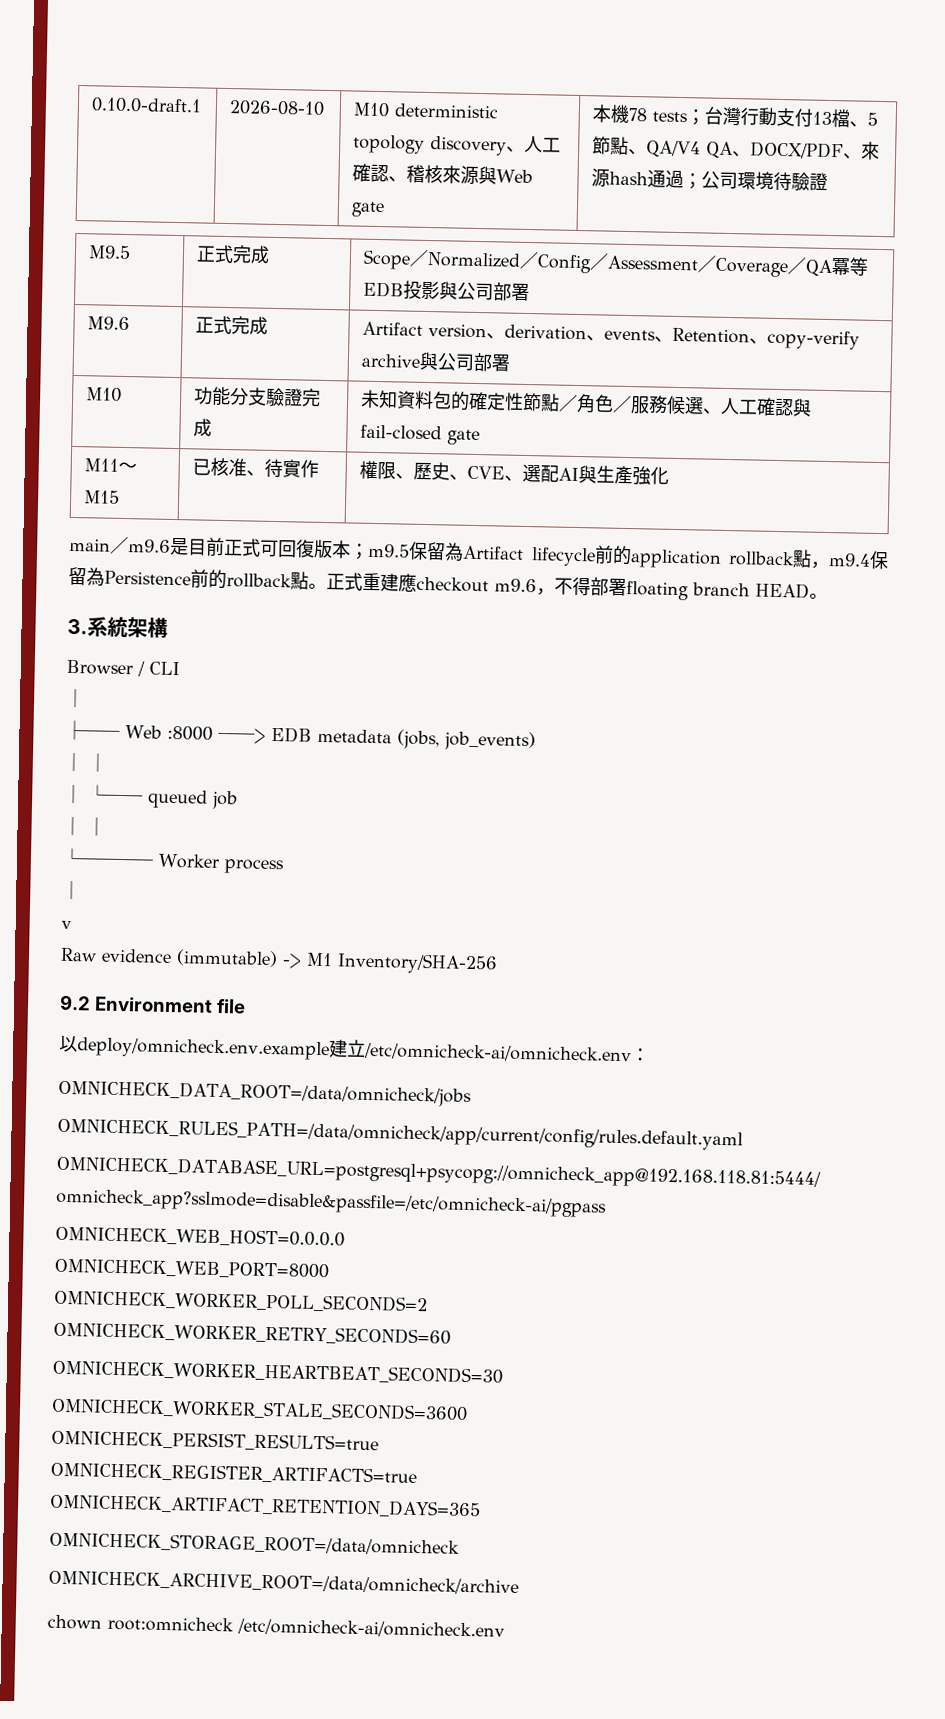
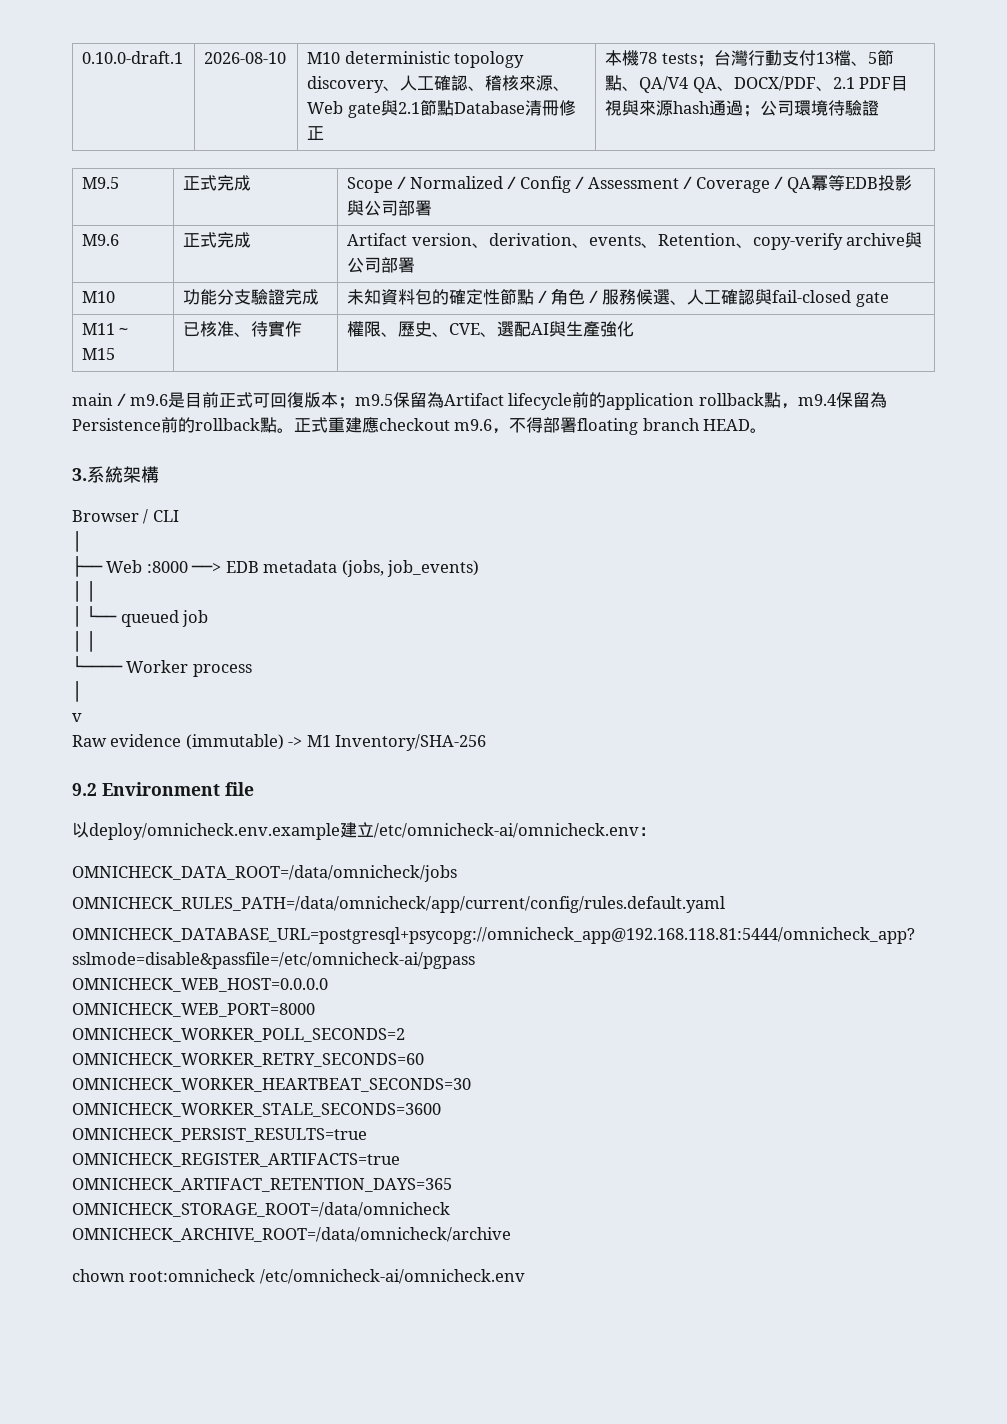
[478,165,498,185] 與 -> [553,86,571,91] 、
(386, 209) none -> [380,100,576,116] [307,126,325,140] 與2.1節點Database清冊修正
(863, 156) none -> [832,75,909,91] [605,100,640,116] 2.1 PDF目視與

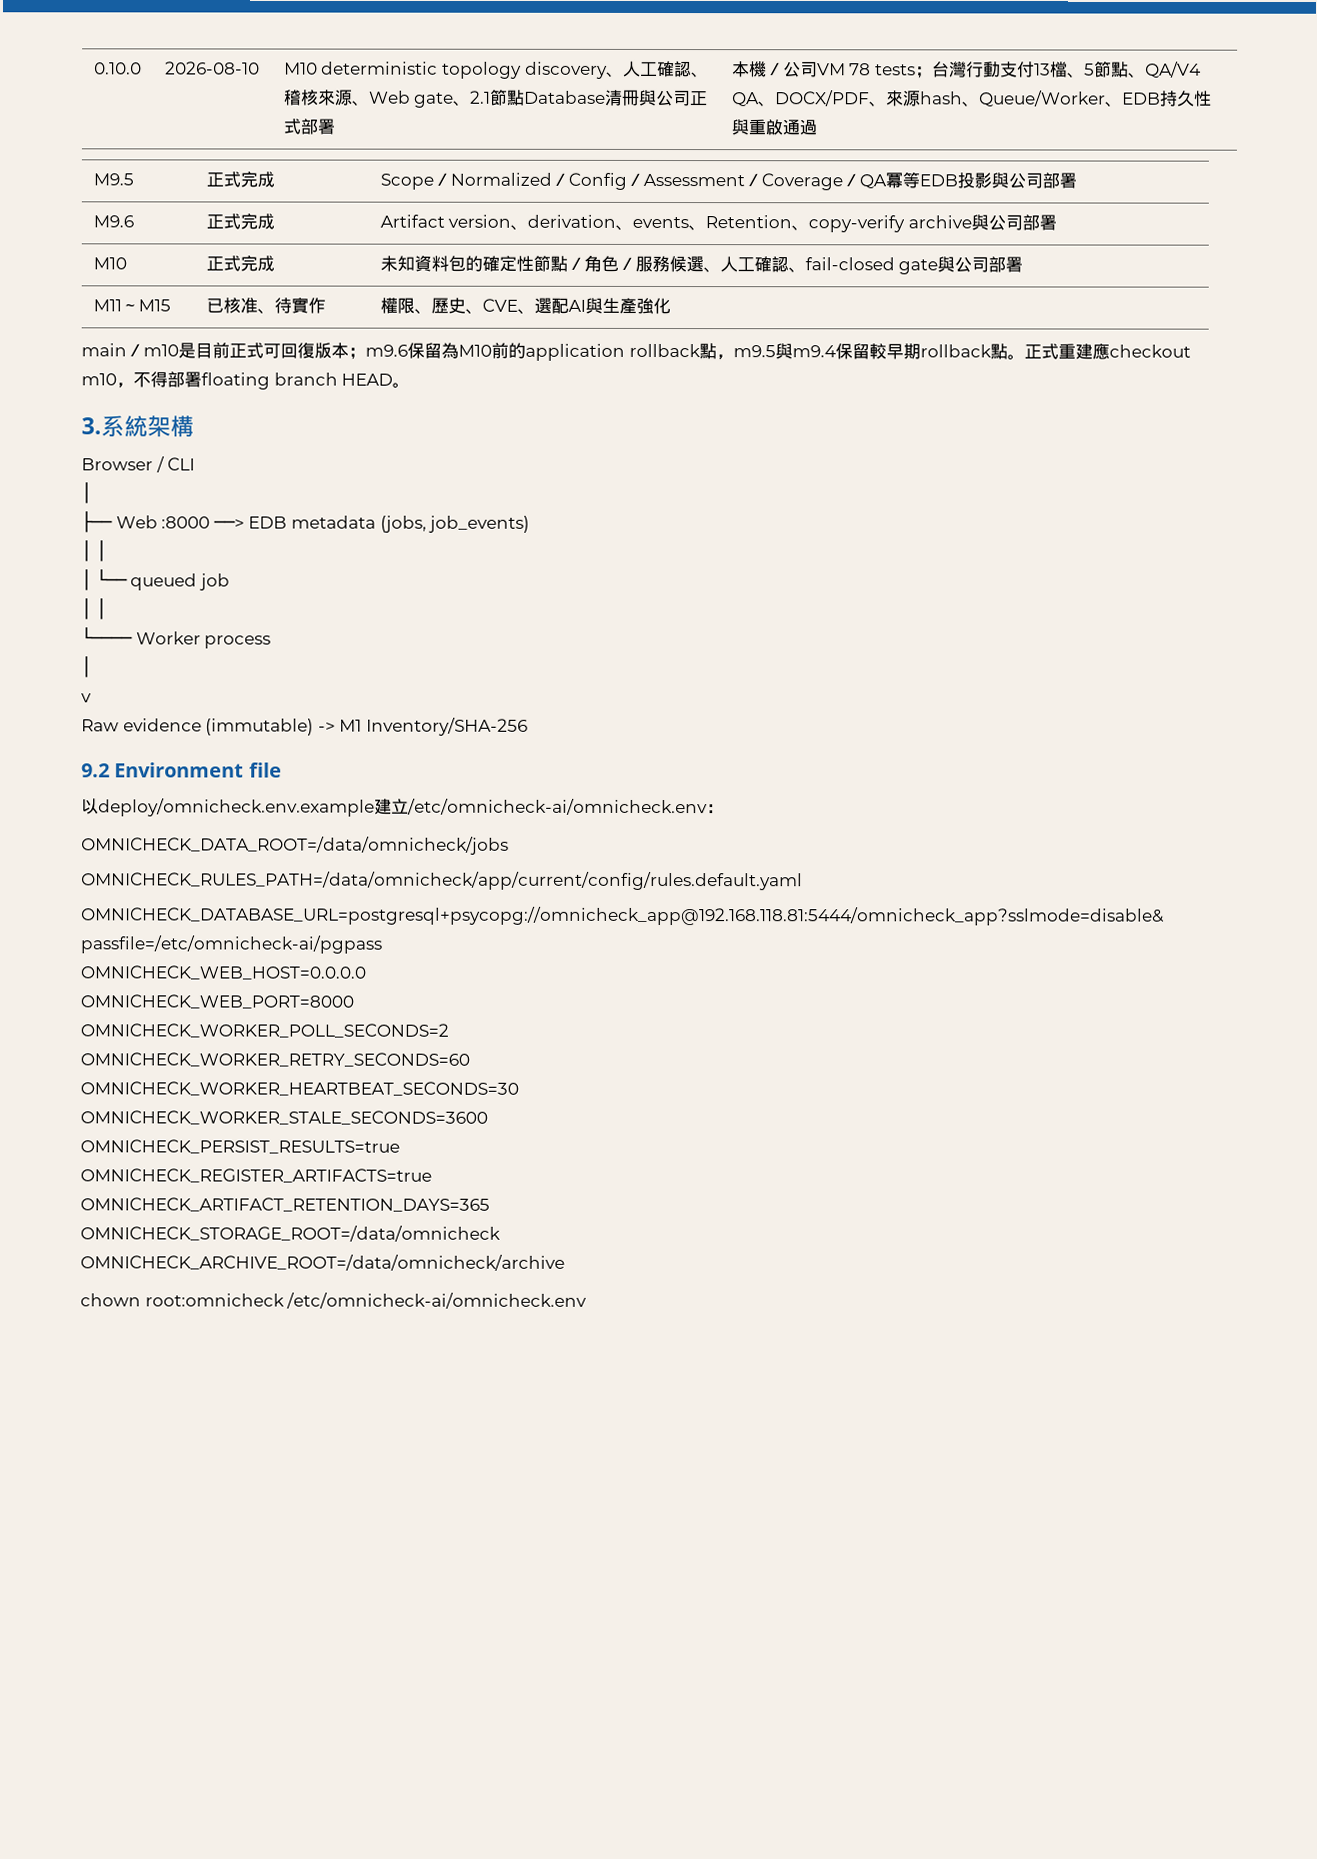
[82,51,184,64] 0.10.0-draft.1 -> [93,62,142,75] 0.10.0
[380,100,398,116] 與 -> [453,100,472,106] 、
[558,100,576,116] [307,126,325,140] 修正 -> [639,89,709,107] [282,118,335,135] 與公司正式部署
(640, 58) none -> [765,61,846,78] ／公司VM
[832,75,909,91] [605,100,880,117] 2.1 PDF目視與來源hash通過；公司環境待驗證 -> [885,90,1212,108] [730,119,817,136] 來源hash、Queue/Worker、EDB持久性與重啟通過
[183,289,286,305] 功能分支驗證 -> [205,255,241,272] 正式
[755,289,773,305] 與 -> [787,267,806,273] 、
(889, 299) none -> [937,256,1024,273] 與公司部署
[130,394,168,406] m9.6 -> [143,344,179,357] m10
[355,392,573,410] m9.5保留為Artifact lifecycle -> [365,342,492,359] m9.6保留為M10
(798, 406) none -> [732,343,793,360] m9.5與
[869,392,887,408] [72,417,195,433] 為Persistence前的 -> [868,343,921,360] 較早期
[454,419,493,431] m9.6 -> [81,373,117,386] m10

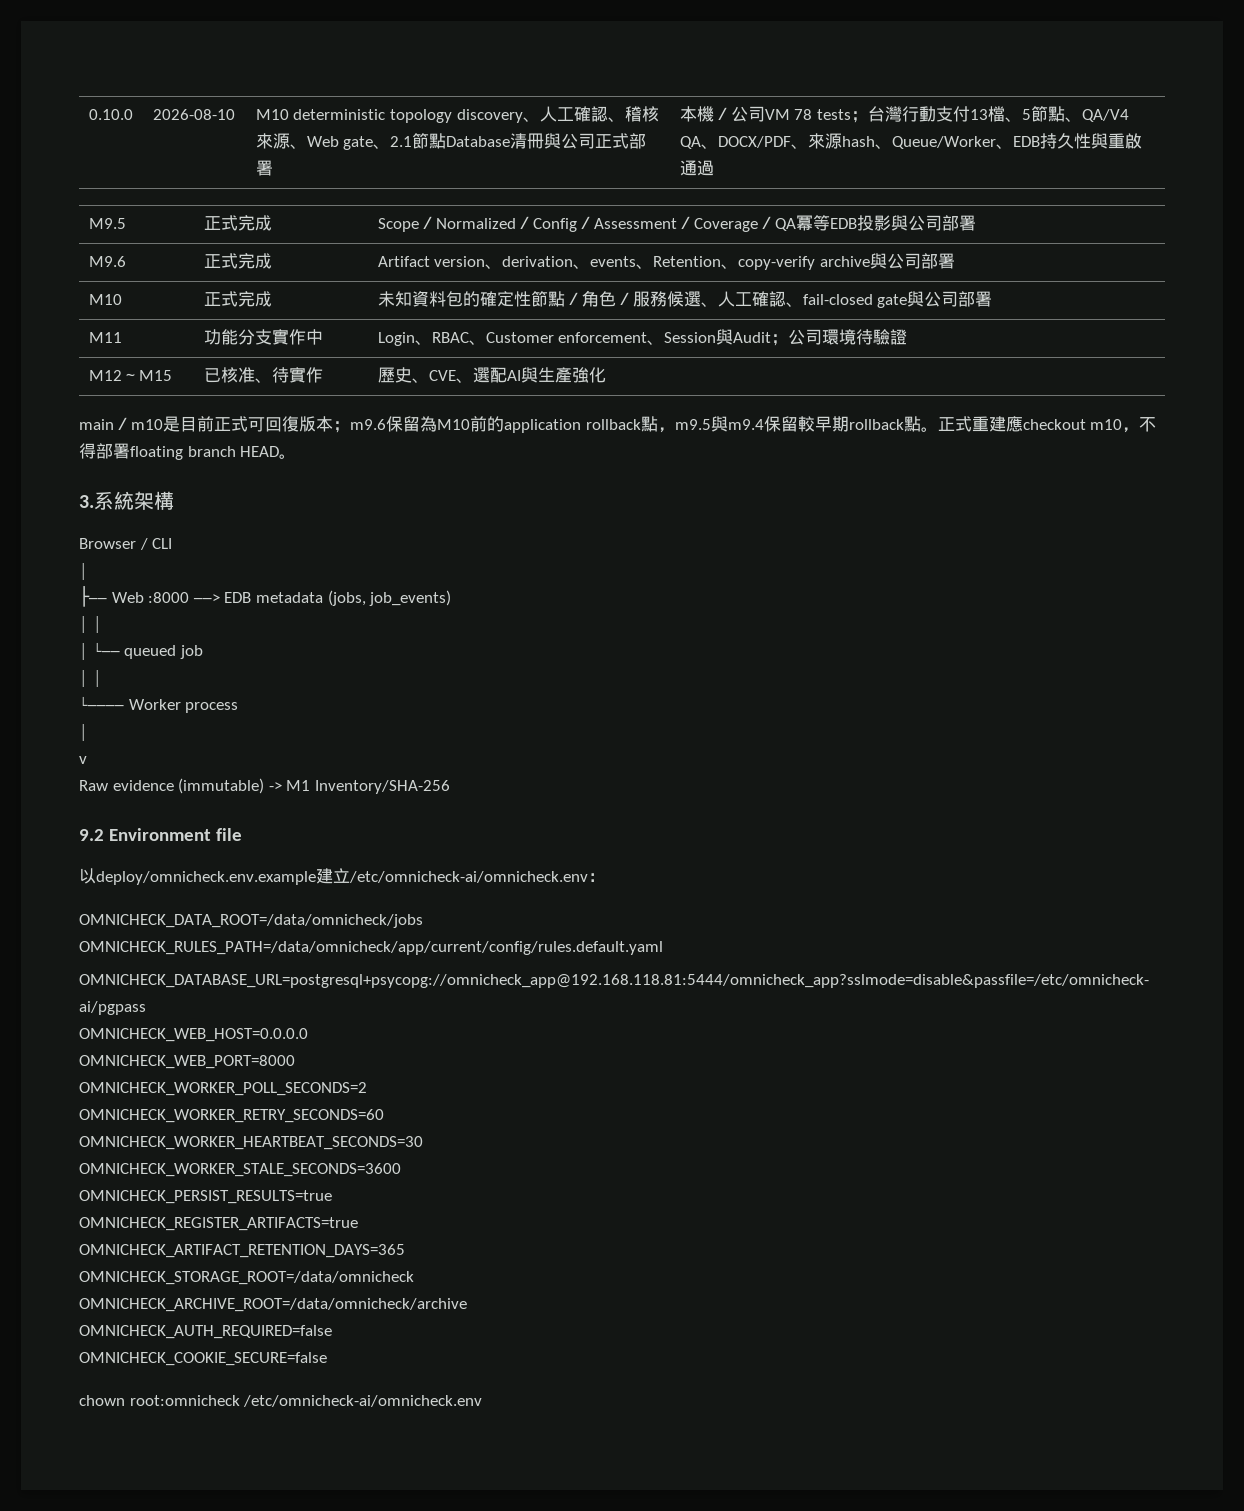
(122, 305) none -> [203,329,323,345] [377,329,908,346] [88,370,122,381] | 功能分支實作中 | Login、RBAC、Customer enforcement、Session與Audit；公司環境待驗證 // M12
[379,297,432,314] 權限、 -> (323, 375) none
(565, 1262) none -> [79,1325,332,1339] [79,1352,327,1366] // OMNICHECK_AUTH_REQUIRED=false // OMNICHECK_COOKIE_SECURE=false

